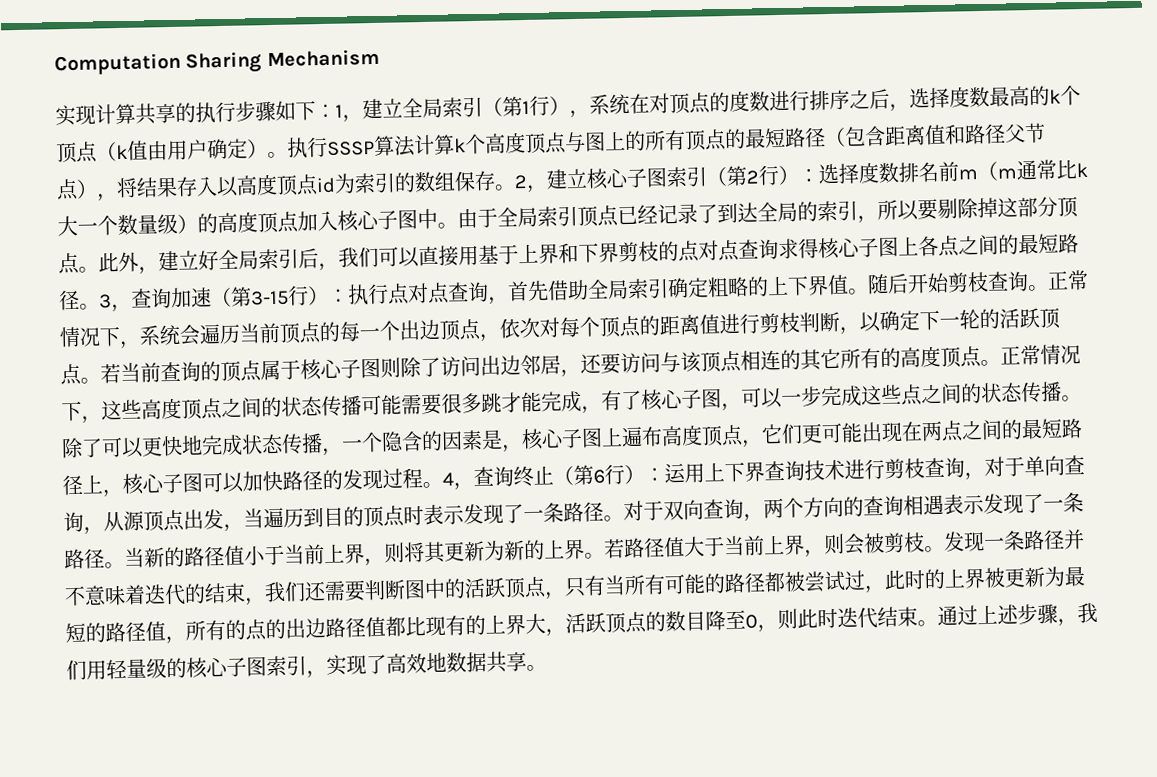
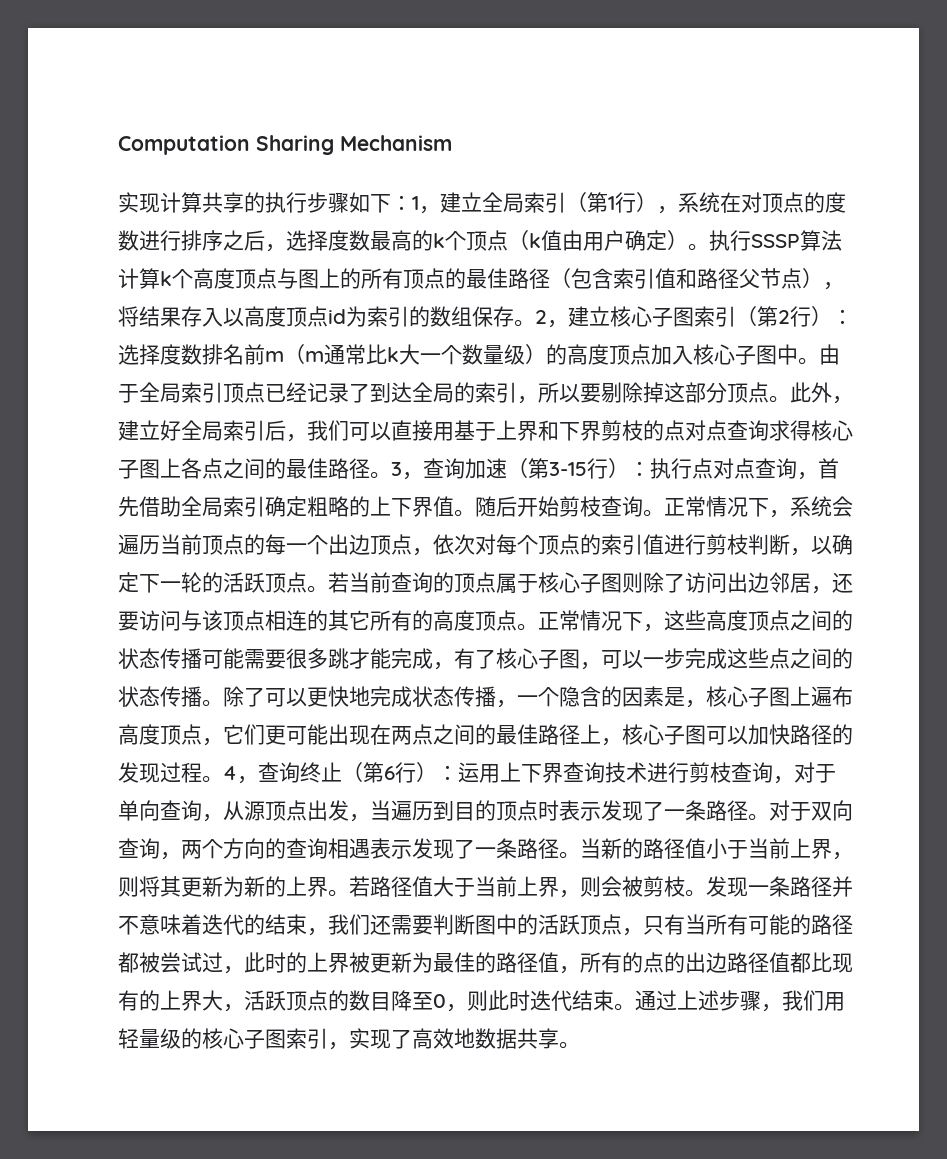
[764,127,786,149] 短 -> [487,268,508,289] 佳
[884,125,926,146] 距离 -> [613,268,655,289] 索引
[1038,233,1059,254] 短 -> [307,458,328,479] 佳
[659,314,700,336] 距离 -> [601,534,643,555] 索引
[1041,418,1063,439] 短 -> [517,724,538,745] 佳
[65,622,86,644] 短 -> [454,952,475,973] 佳

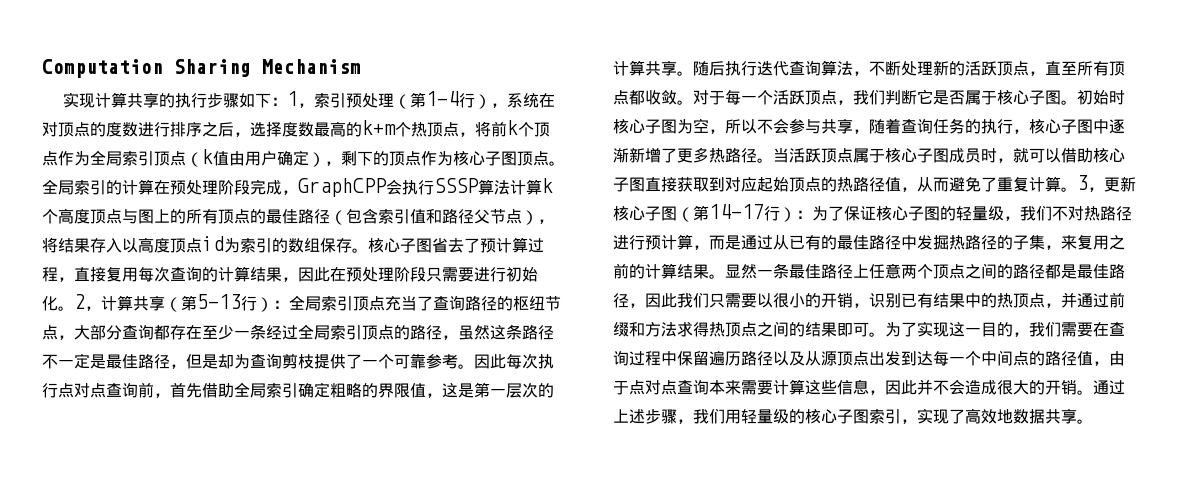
[440,192,615,213] 建立全局索引（第1 -> [314,91,460,109] 索引预处理（第1-4
[433,231,466,251] k个 -> [362,120,550,137] [42,150,154,166] k+m个热顶点，将前k个顶点作为全局索引
[688,243,709,251] 。 -> [325,151,565,166] [42,178,402,197] ，剩下的顶点作为核心子图顶点。全局索引的计算在预处理阶段完成，GraphCPP会
[535,306,853,328] [118,344,840,365] [118,382,853,404] [118,420,853,442] [118,458,650,480] 2，建立核心子图索引（第2行）：选择度数排名前m（m通常比k大一个数量级）的高度顶点加入核心子图中。由于全局索引顶点已经记录了到达全局的索引，所以要剔除掉这部分顶点。此外，建立好全局索引后，我们可以直接用基于上界和下界剪枝的点对点查询求得核心子图上各点之间的最佳路径。3，查询加速（第3-15行）： -> [368,237,544,253] [42,266,538,282] [42,294,561,312] [42,324,554,340] [42,353,538,369] 核心子图省去了预计算过程，直接复用每次查询的计算结果，因此在预处理阶段只需要进行初始化。2，计算共享（第5-13行）：全局索引顶点充当了查询路径的枢纽节点，大部分查询都存在至少一条经过全局索引顶点的路径，虽然这条路径不一定是最佳路径，但是却为查询剪枝提供了一个可靠参考。因此每次
(797, 468) none -> [138,382,154,398] 前
[370,496,853,518] [118,534,853,556] [118,572,853,594] [118,610,853,632] [118,648,853,670] [118,686,853,708] [118,724,853,746] [118,762,836,784] [118,800,853,822] [118,838,853,860] [118,876,853,898] [118,914,853,936] [118,952,853,974] [118,990,614,1012] 上下界值。随后开始剪枝查询。正常情况下，系统会遍历当前顶点的每一个出边顶点，依次对每个顶点的索引值进行剪枝判断，以确定下一轮的活跃顶点。若当前查询的顶点属于核心子图则除了访问出边邻居，还要访问与该顶点相连的其它所有的高度顶点。正常情况下，这些高度顶点之间的状态传播可能需要很多跳才能完成，有了核心子图，可以一步完成这些点之间的状态传播。除了可以更快地完成状态传播，一个隐含的因素是，核心子图上遍布高度顶点，它们更可能出现在两点之间的最佳路径上，核心子图可以加快路径的发现过程。4，查询终止（第6行）：运用上下界查询技术进行剪枝查询，对于单向查询，从源顶点出发，当遍历到目的顶点时表示发现了一条路径。对于双向查询，两个方向的查询相遇表示发现了一条路径。当新的路径值小于当前上界，则将其更新为新的上界。若路径值大于当前上界，则会被剪枝。发现一条路径并不意味着迭代的结束，我们还需要判断图中的活跃顶点，只有当所有可能的路径都被尝试过，此时的上界被更新为最佳的路径值，所有的点的出边路径值都比现有的上界大，活跃顶点的数目降至0，则此时迭代结束 -> [378,382,554,398] [613,60,1125,76] [613,89,1125,105] [613,118,1125,134] [613,147,1125,163] [613,175,1136,192] [613,204,1132,222] [613,234,1125,250] [613,263,1125,279] [613,292,1125,308] [613,321,1125,337] [613,350,1125,366] [613,379,1077,395] 界限值，这是第一层次的计算共享。随后执行迭代查询算法，不断处理新的活跃顶点，直至所有顶点都收敛。对于每一个活跃顶点，我们判断它是否属于核心子图。初始时核心子图为空，所以不会参与共享，随着查询任务的执行，核心子图中逐渐新增了更多热路径。当活跃顶点属于核心子图成员时，就可以借助核心子图直接获取到对应起始顶点的热路径值，从而避免了重复计算。3，更新核心子图（第14-17行）：为了保证核心子图的轻量级，我们不对热路径进行预计算，而是通过从已有的最佳路径中发掘热路径的子集，来复用之前的计算结果。显然一条最佳路径上任意两个顶点之间的路径都是最佳路径，因此我们只需要以很小的开销，识别已有结果中的热顶点，并通过前缀和方法求得热顶点之间的结果即可。为了实现这一目的，我们需要在查询过程中保留遍历路径以及从源顶点出发到达每一个中间点的路径值，由于点对点查询本来需要计算这些信息，因此并不会造成很大的开销

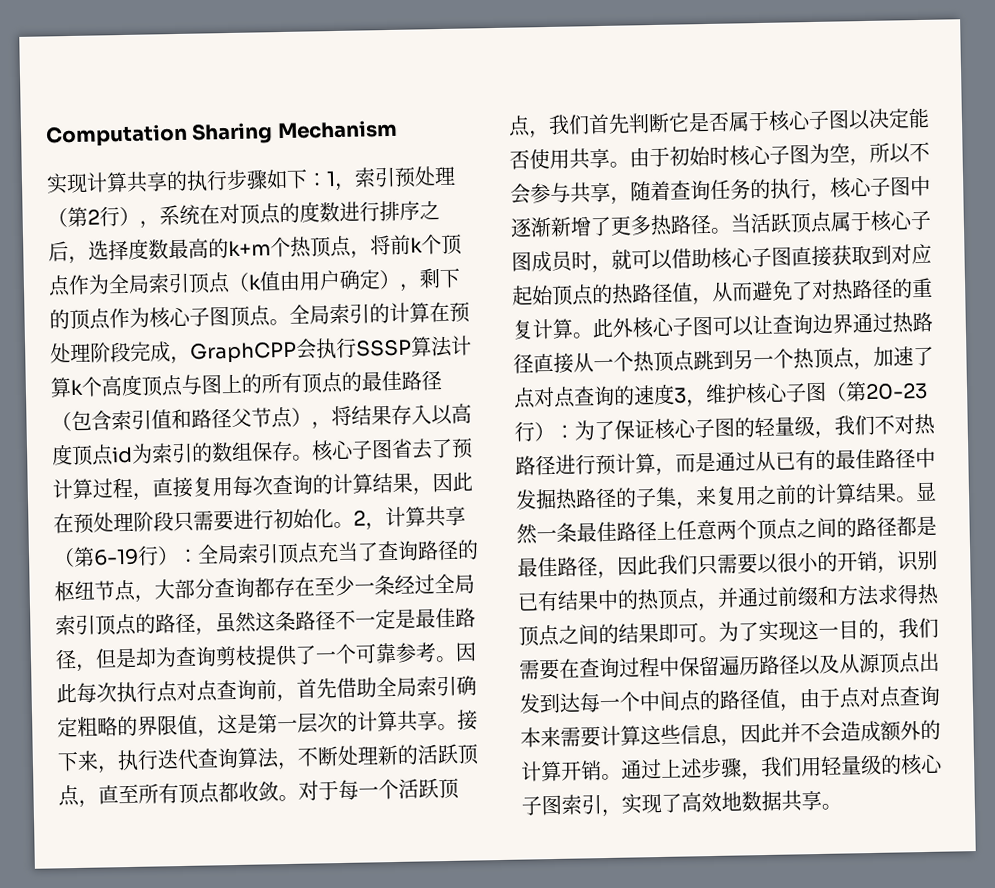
[426,91,460,106] 1-4 -> [87,209,100,225] 2
[197,294,241,309] 5-13 -> [93,548,139,566] 6-19
[693,61,725,76] 随后 -> [457,709,478,731] [57,750,119,774] 接下来，
(885, 97) none -> [588,113,630,135] 首先
[1061,100,1077,105] 。 -> [848,107,930,131] [509,146,670,170] 以决定能否使用共享。由于
[997,175,1136,192] 重复计算。3，更新 -> [811,277,933,301] [512,311,933,340] [513,346,934,374] [513,383,747,409] 对热路径的重复计算。此外核心子图可以让查询边界通过热路径直接从一个热顶点跳到另一个热顶点，加速了点对点查询的速度3，维护
[709,204,764,219] 14-17 -> [865,382,928,401] 20-23
[997,380,1045,395] 很大的 -> [880,719,941,742] [520,760,562,782] 额外的计算

